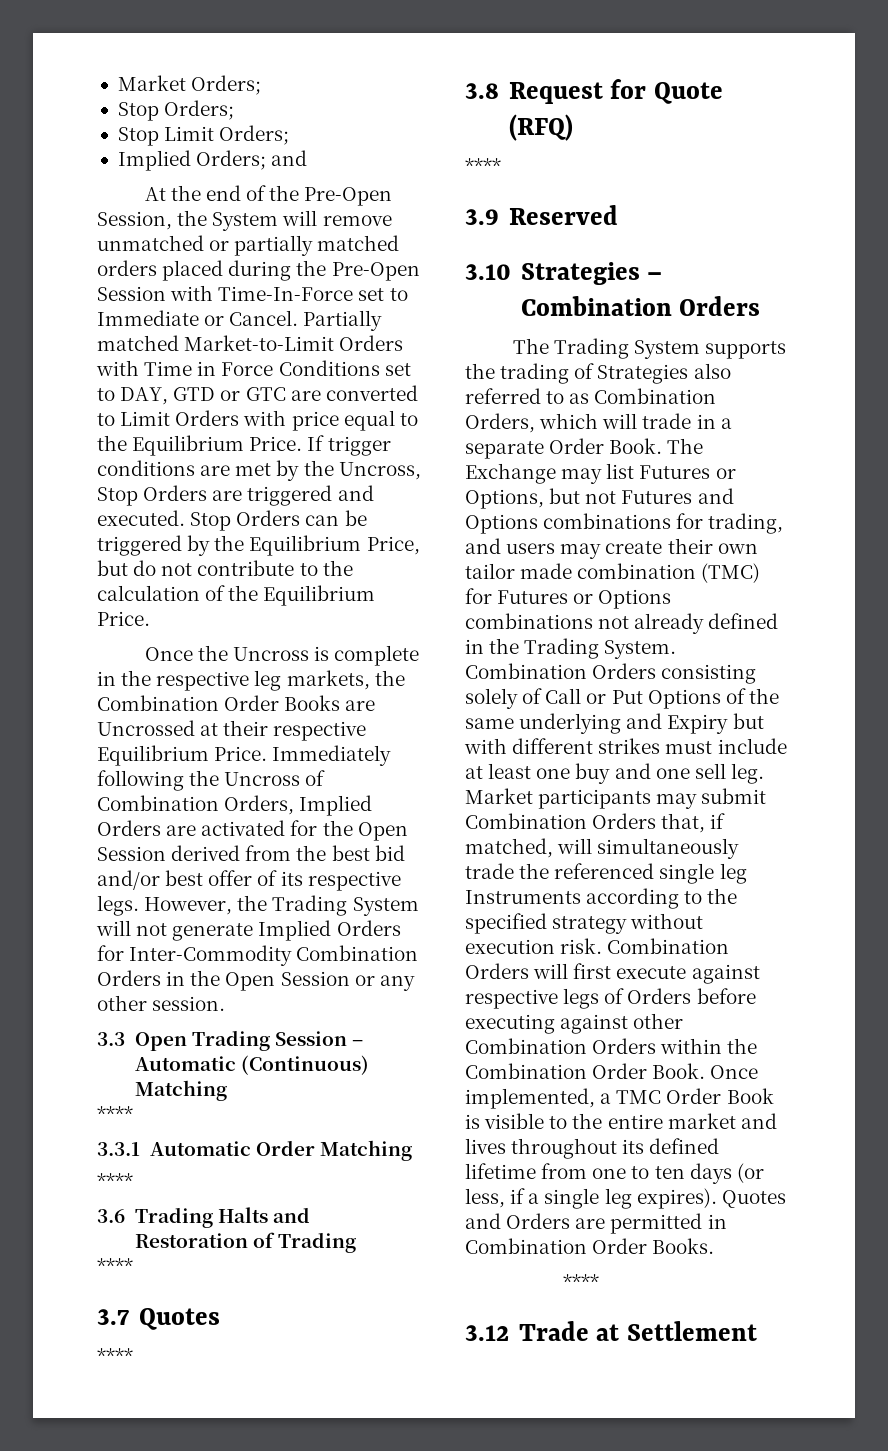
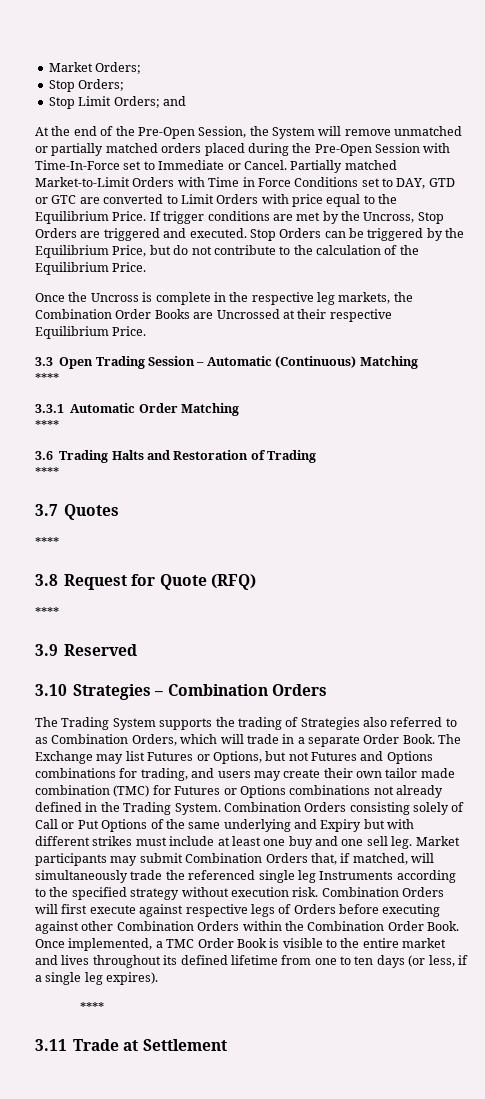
[117,150,267,171] // Implied Orders; -> (160, 102) none
[272,745,392,766] [97,770,326,791] [97,795,373,816] [97,820,408,841] [97,845,405,861] [97,870,401,891] [97,895,419,916] [96,920,401,941] [97,945,419,966] [97,970,415,991] [97,995,226,1011] Immediately following the Uncross of Combination Orders, Implied Orders are activated for the Open Session derived from the best bid and/or best offer of its respective legs. However, the Trading System will not generate Implied Orders for Inter-Commodity Combination Orders in the Open Session or any other session. -> (147, 331) none
[721,1190,786,1208] [465,1213,727,1234] [465,1238,715,1254] [562,1274,599,1289] [465,1325,509,1341] Quotes and Orders are permitted in Combination Order Books. // **** // 3.12 -> [80,1002,105,1012] [35,1039,67,1051] // **** // 3.11

